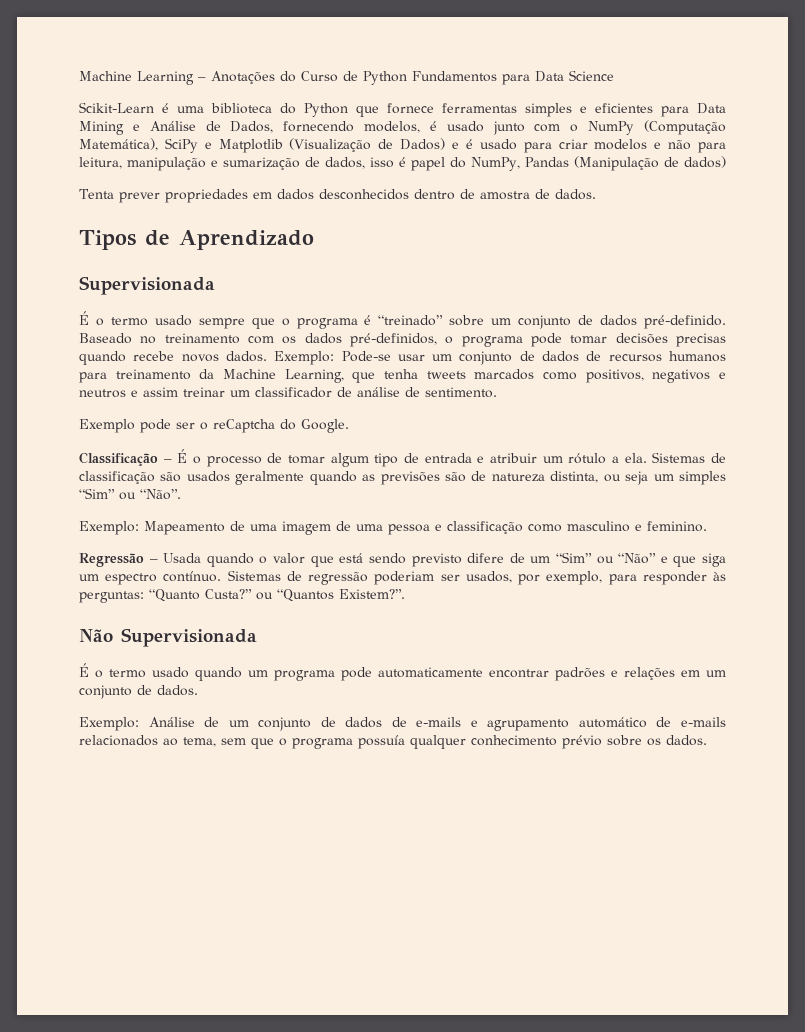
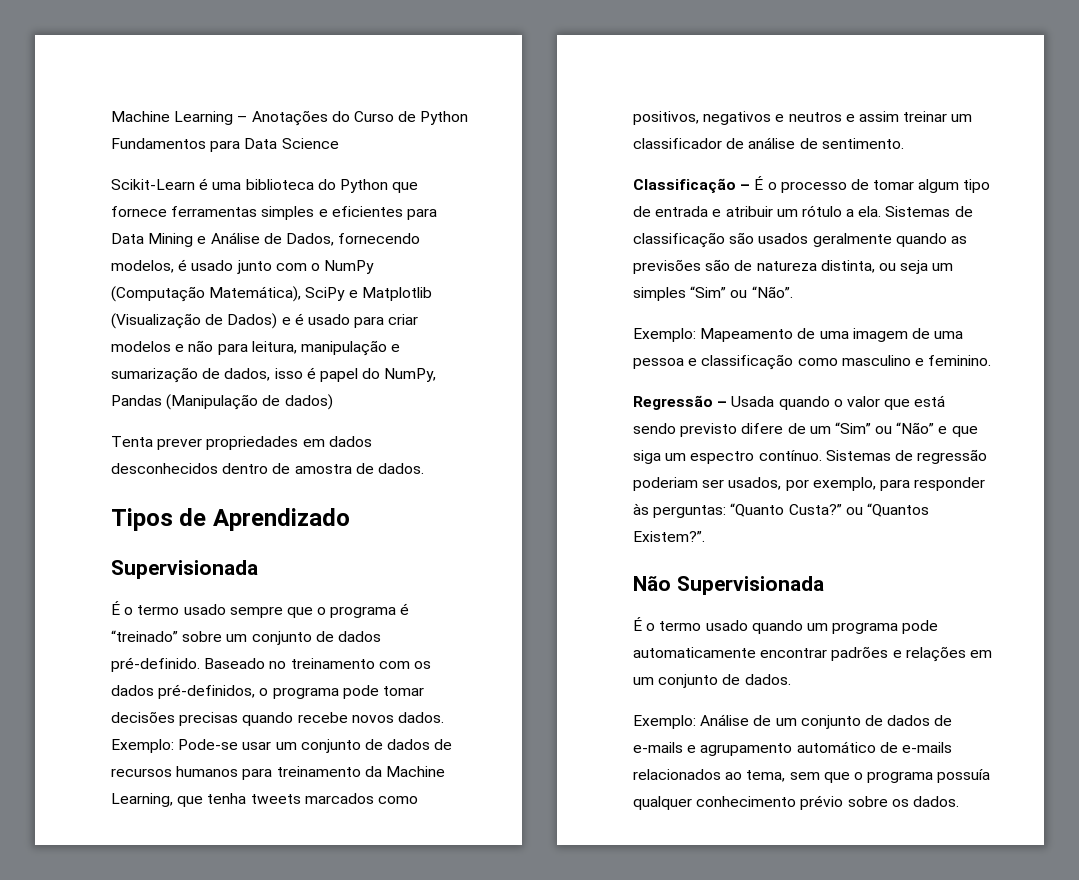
[79,419,349,433] // Exemplo pode ser o reCaptcha do Google. -> (904, 143) none

